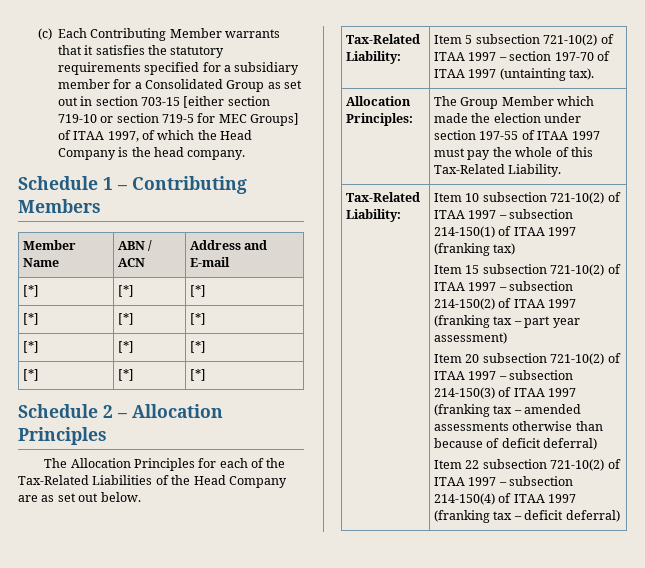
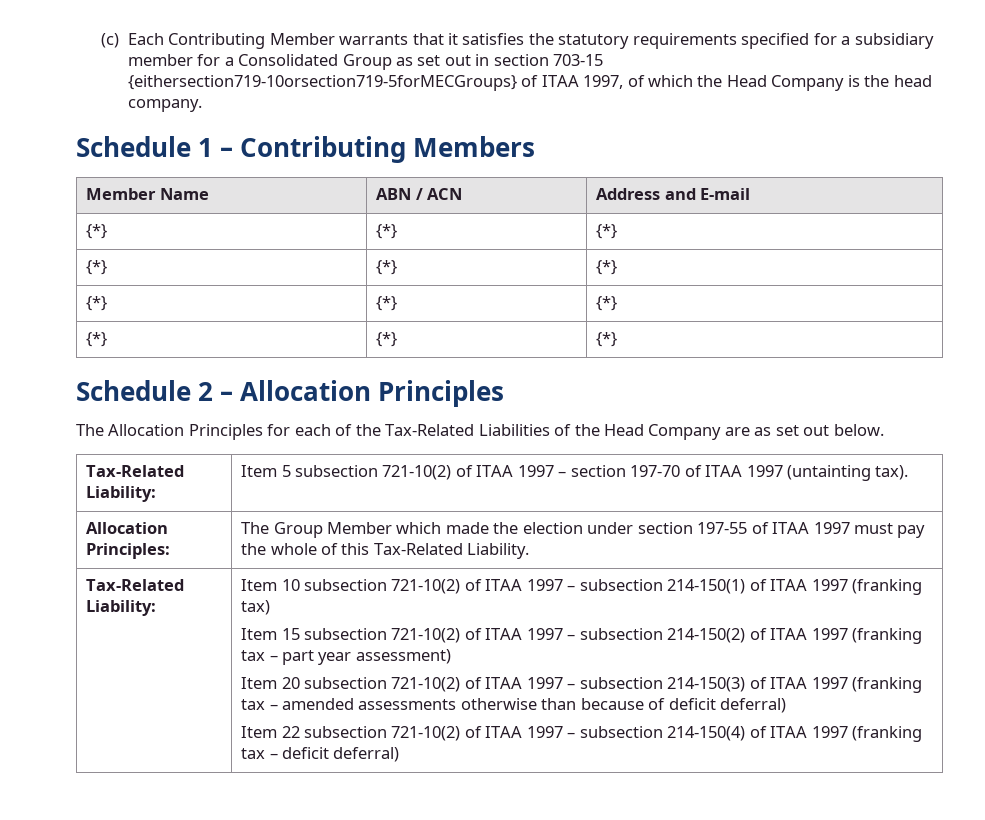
[183,96,270,108] [57,113,300,126] [either section 719-10 or section 719-5 for MEC Groups] -> [127,75,517,91] {eithersection719-10orsection719-5forMECGroups}
[23,285,40,297] [118,285,135,297] [190,285,207,297] [23,313,40,325] [118,313,135,325] [190,313,207,325] [23,341,40,353] [118,341,135,353] [190,341,207,353] [23,369,40,381] [118,369,135,381] [190,369,207,381] [*] | [*] | [*] // [*] | [*] | [*] // [*] | [*] | [*] // [*] | [*] | [*] -> [86,224,108,239] [376,224,398,239] [596,224,618,239] [86,260,108,275] [376,260,398,275] [596,260,618,275] [86,296,108,311] [376,296,398,311] [596,296,618,311] [86,332,108,347] [376,332,398,347] [596,332,618,347] {*} | {*} | {*} // {*} | {*} | {*} // {*} | {*} | {*} // {*} | {*} | {*}

